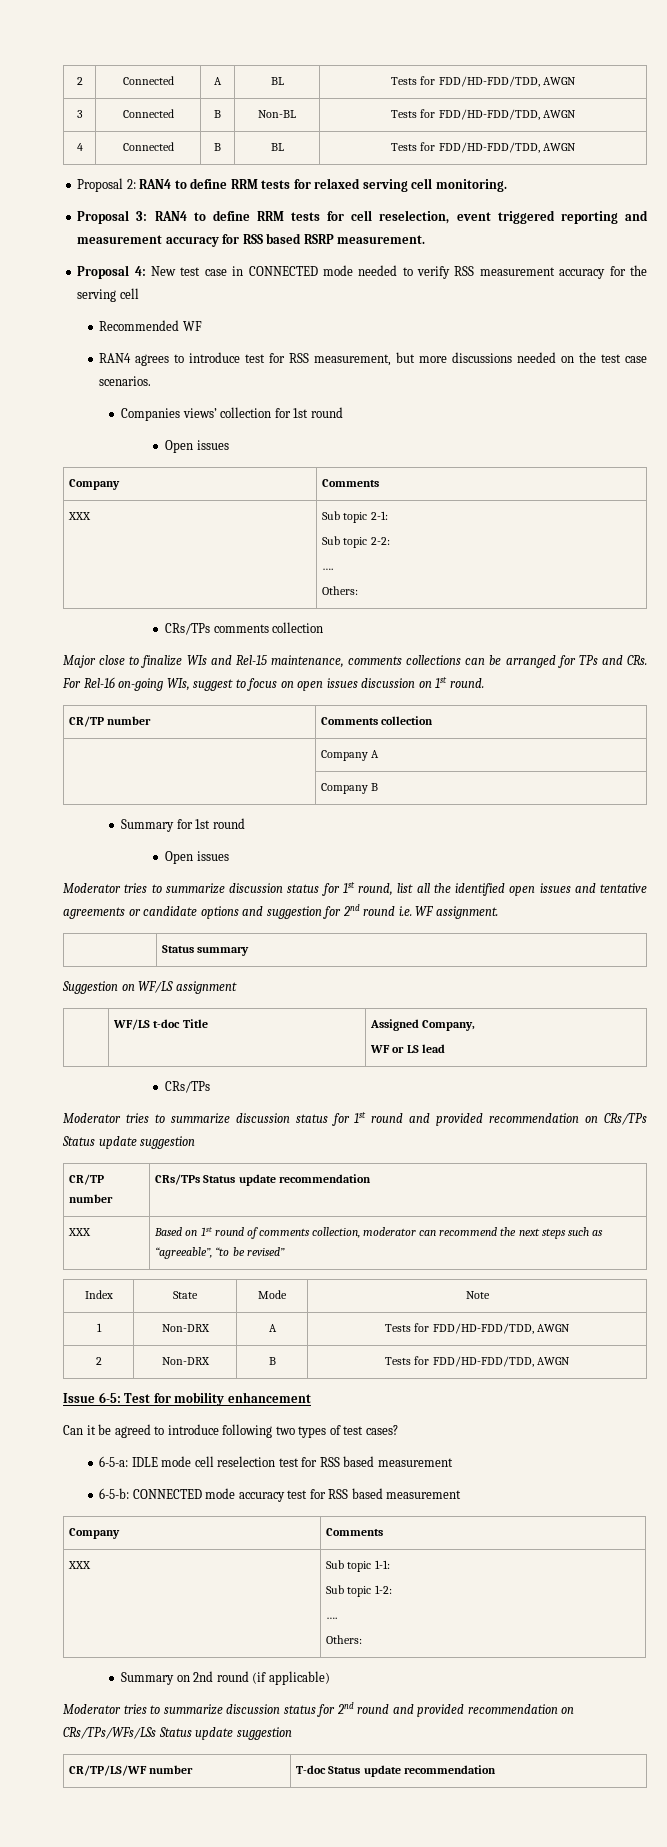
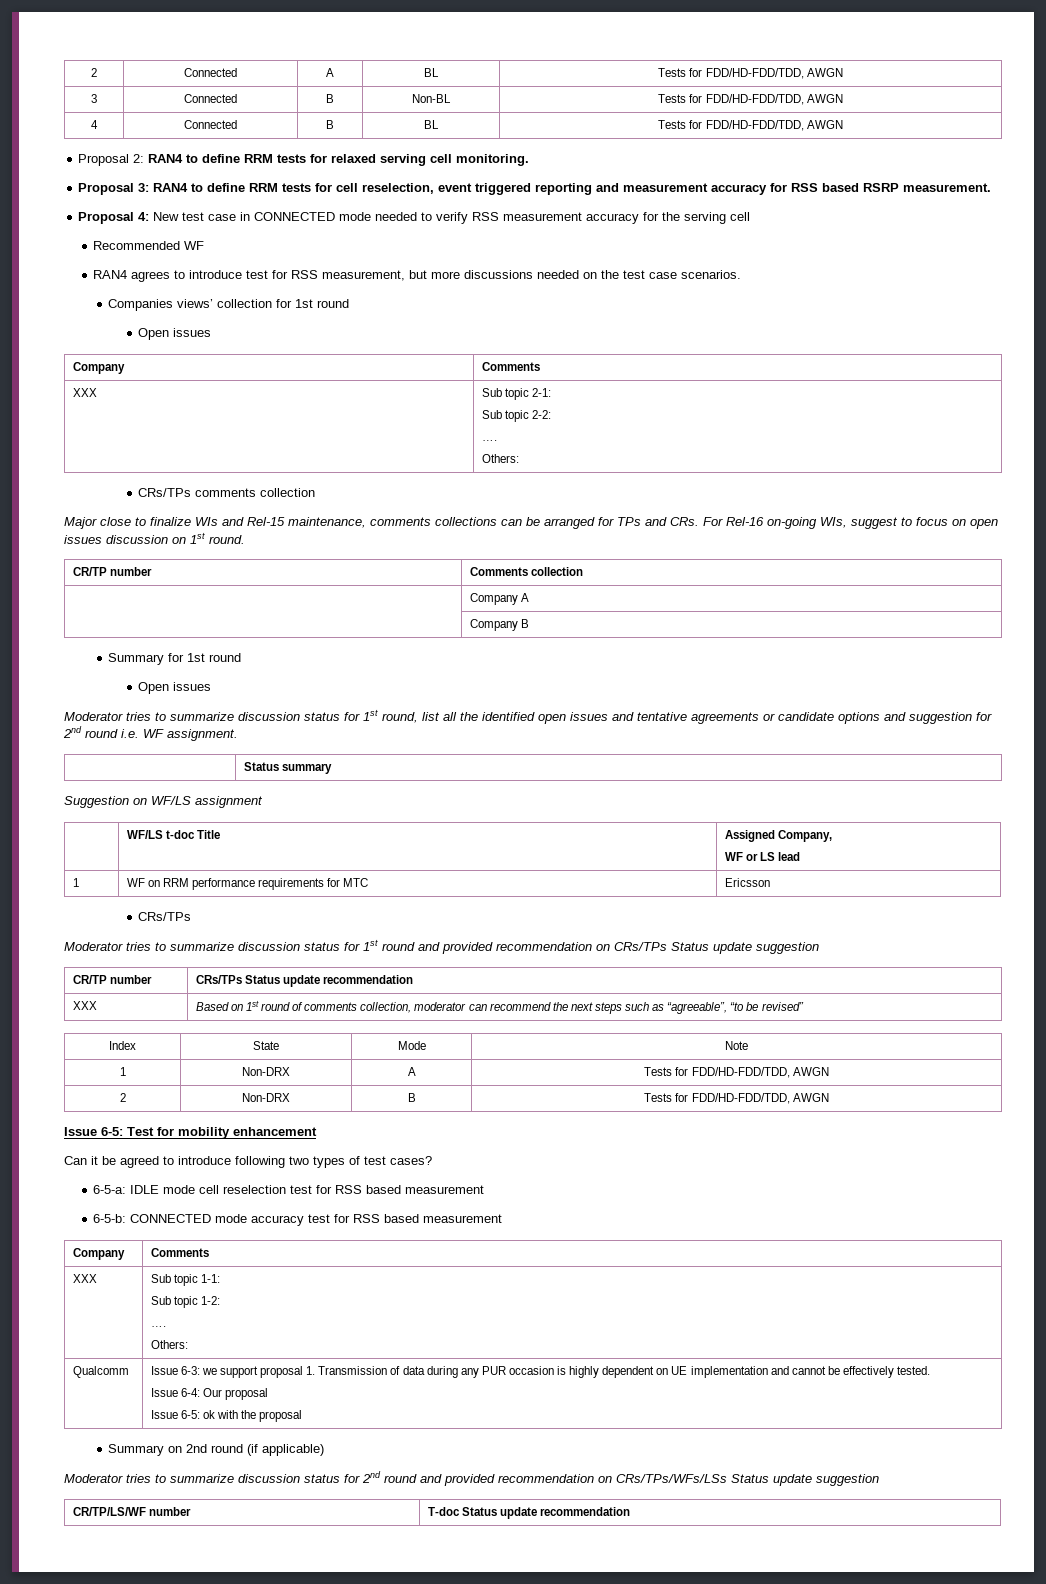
(445, 1048) none -> [72,878,79,887] [126,878,369,890] [724,878,770,887] // 1 | WF on RRM performance requirements for MTC | Ericsson
(363, 1639) none -> [72,1366,129,1378] [150,1366,931,1378] [150,1388,268,1400] [150,1410,303,1422] // Qualcomm | Issue 6-3: we support proposal 1. Transmission of data during any PUR occasion is highly dependent on UE implementation and cannot be effectively tested. // Issue 6-4: Our proposal // Issue 6-5: ok with the proposal

